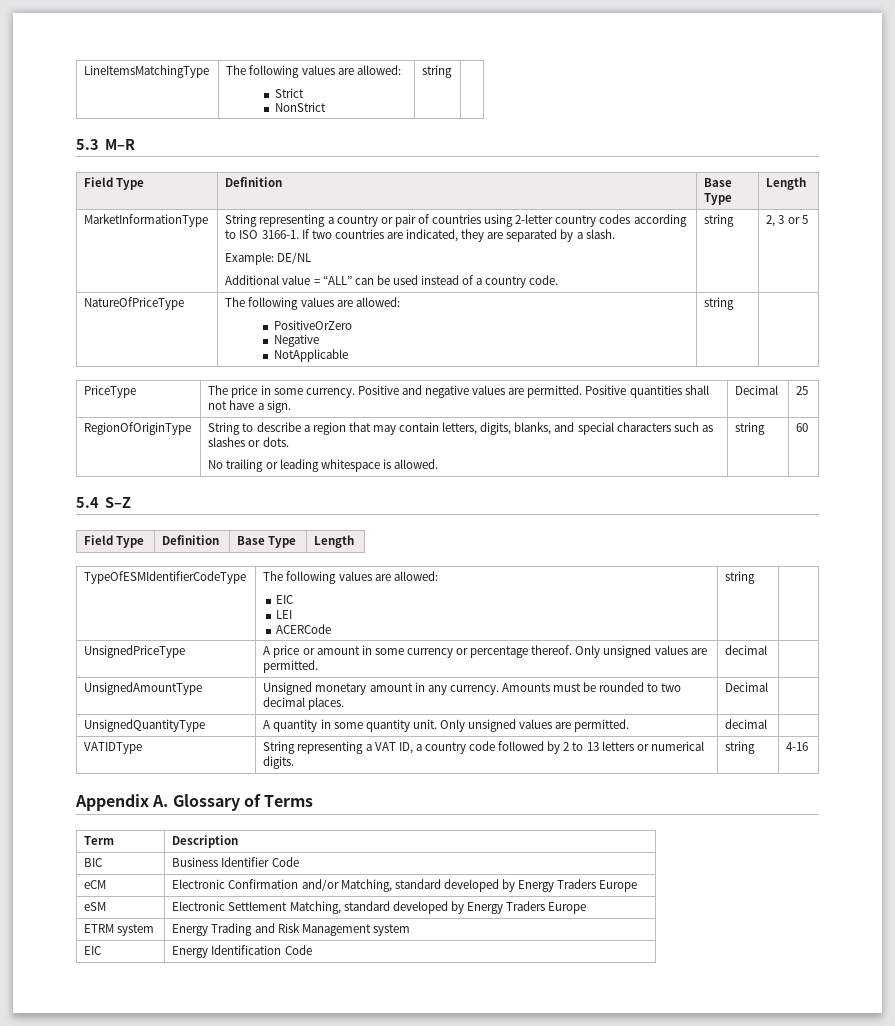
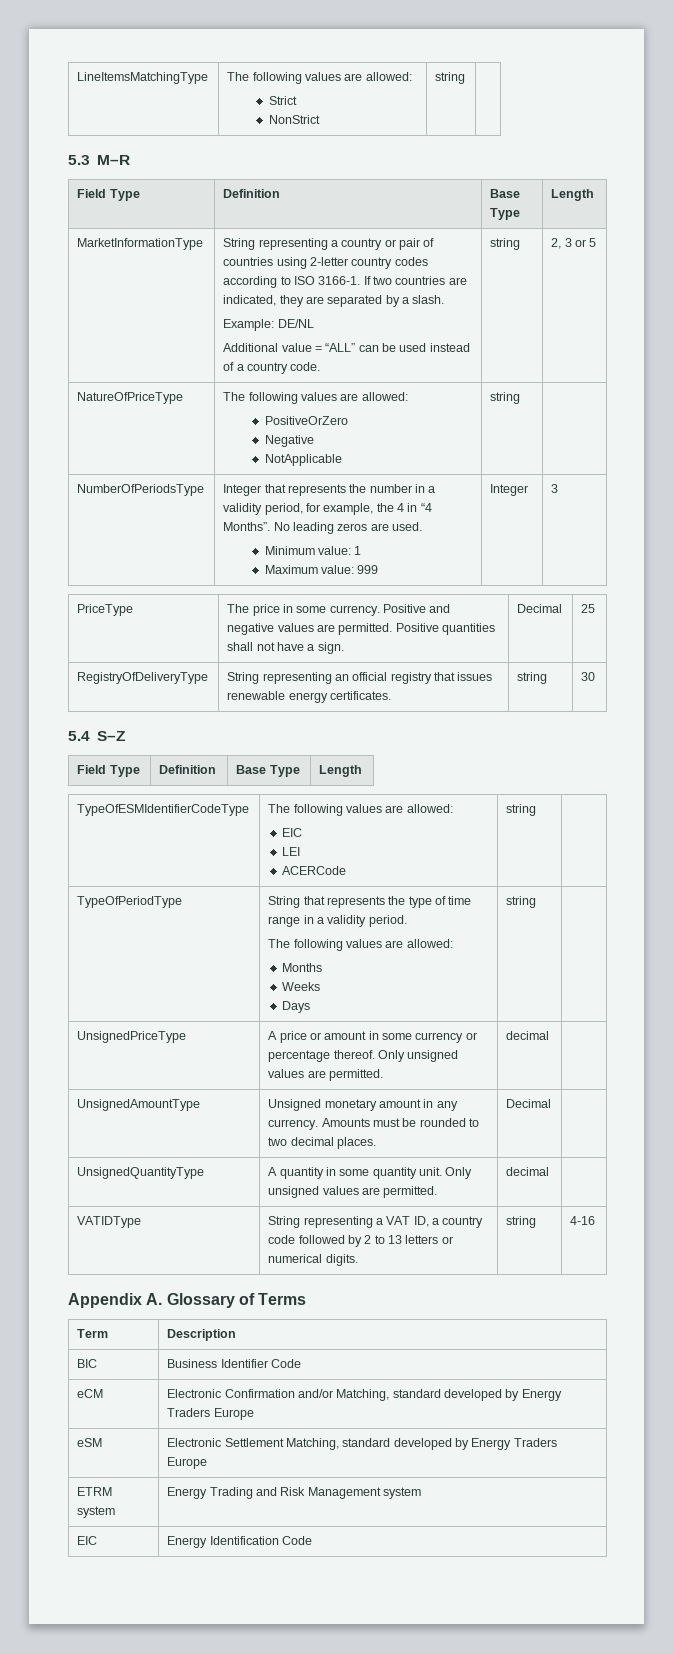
(735, 303) none -> [77,484,205,496] [223,484,436,496] [223,503,432,515] [223,522,423,534] [264,546,362,555] [264,565,379,574] [490,484,529,496] [551,484,559,493] // NumberOfPeriodsType | Integer that represents the number in a validity period, for example, the 4 in “4 Months”. No leading zeros are used. // Minimum value: 1 // Maximum value: 999 | Integer | 3
[84,422,192,435] [208,422,713,435] [208,437,289,447] [208,459,438,472] [735,422,766,435] [796,423,809,432] RegionOfOriginType | String to describe a region that may contain letters, digits, blanks, and special characters such as slashes or dots. // No trailing or leading whitespace is allowed. | string | 60 -> [77,672,209,684] [227,672,493,684] [227,691,391,703] [517,672,548,684] [581,672,596,681] RegistryOfDeliveryType | String representing an official registry that issues renewable energy certificates. | string | 30
(756, 577) none -> [77,896,183,908] [268,896,472,908] [268,915,407,927] [268,939,453,951] [281,963,322,972] [281,982,320,991] [281,1001,310,1013] [506,896,537,908] // TypeOfPeriodType | String that represents the type of time range in a validity period. // The following values are allowed: // Months // Weeks // Days | string |

